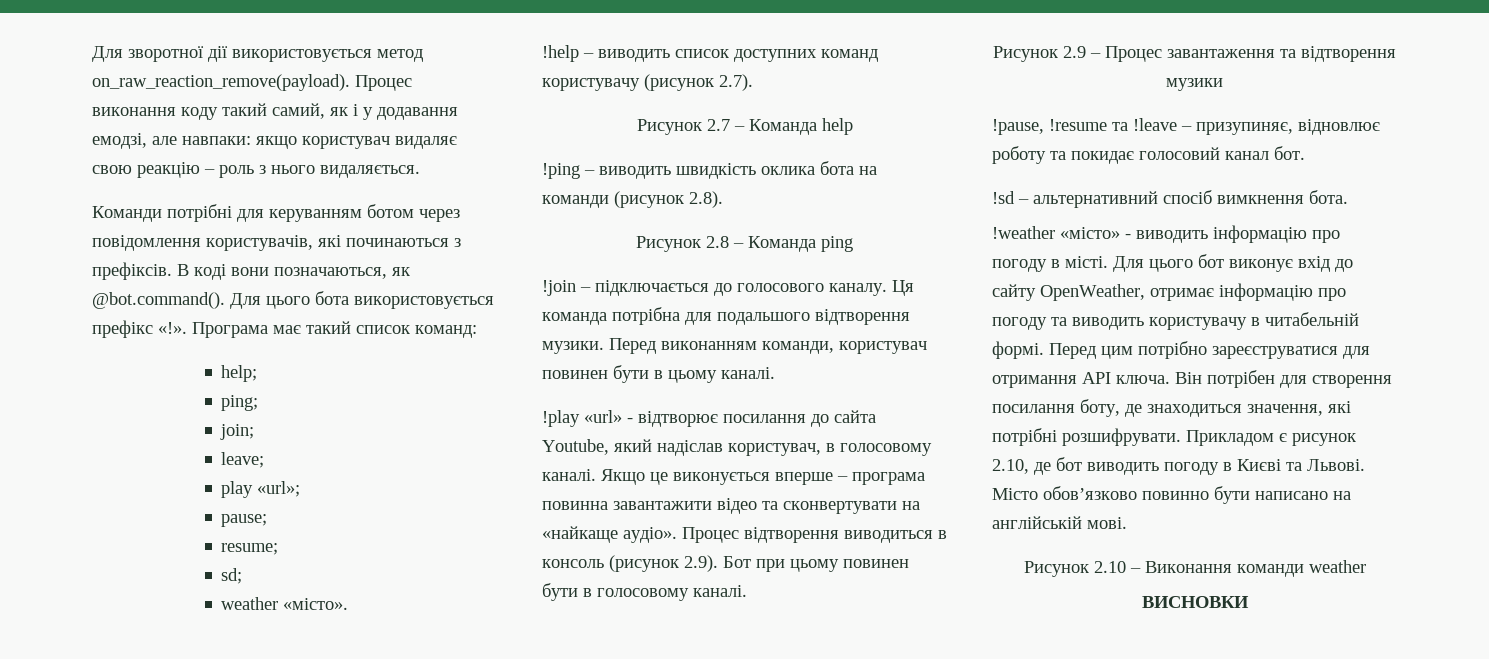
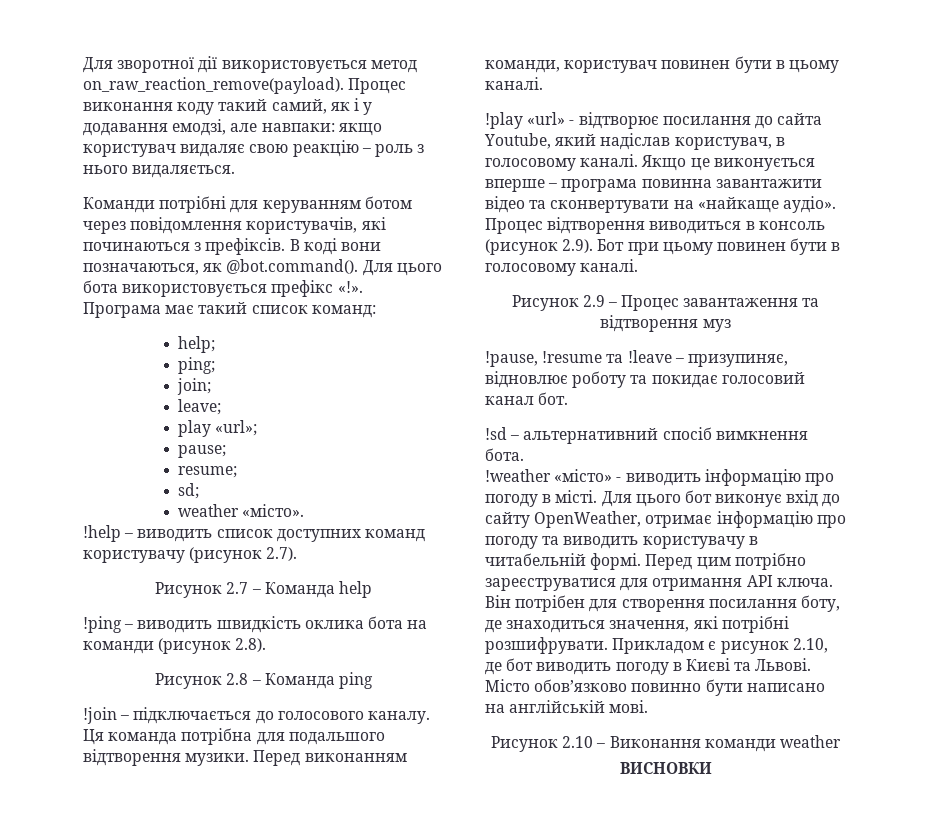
[1166,78,1223,91] музики -> [702,319,731,332] муз

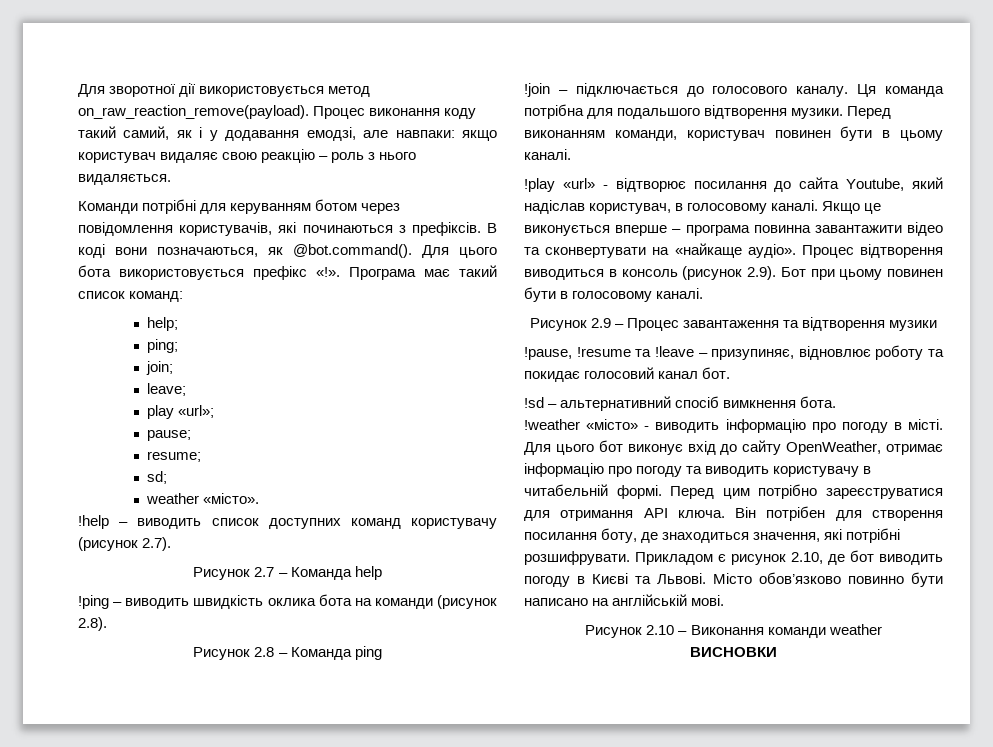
[702,319,731,332] муз -> [889,320,938,331] музики

